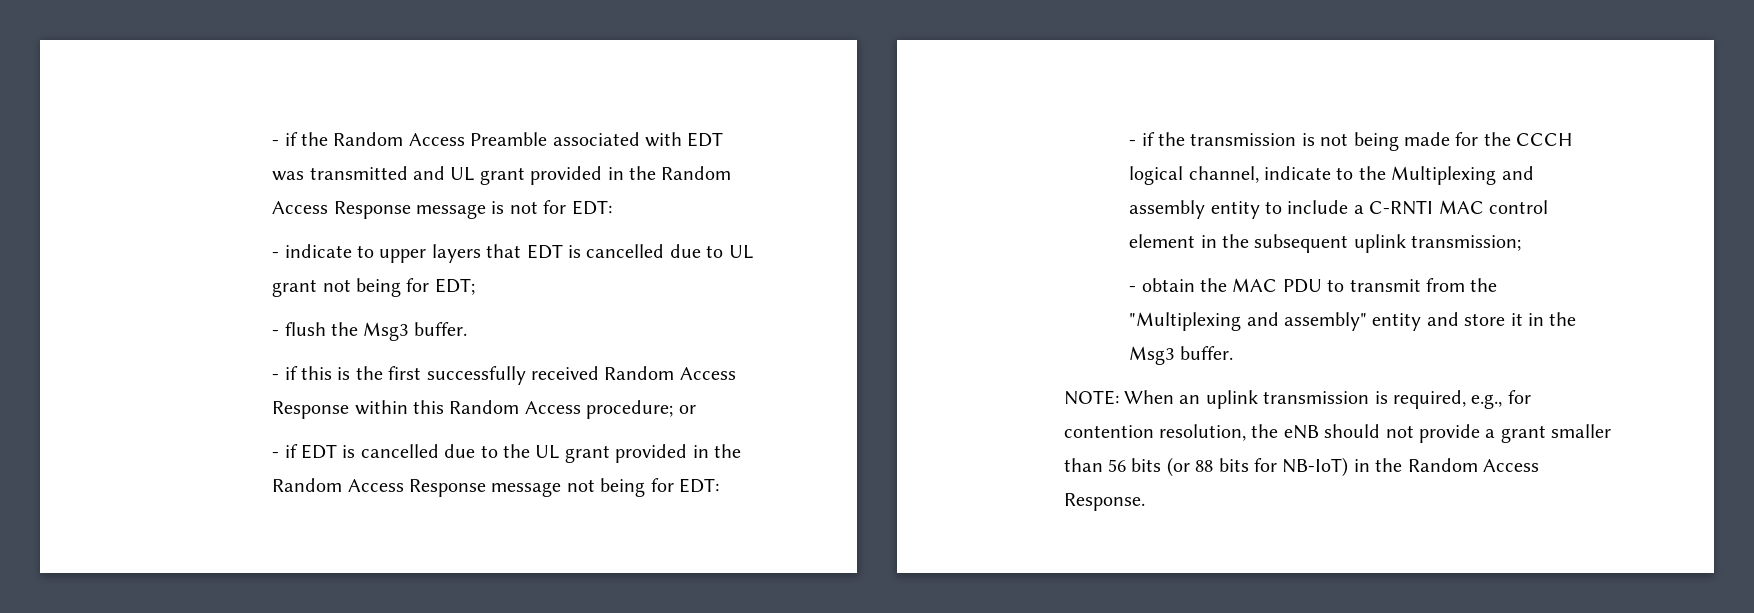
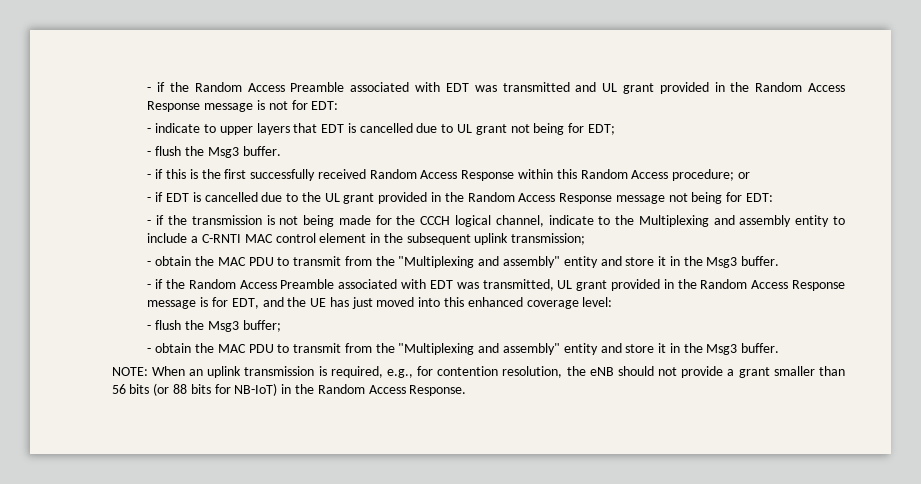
(1233, 353) none -> [147,279,846,291] [147,297,613,309] [147,320,281,332] [147,343,780,355] // - if the Random Access Preamble associated with EDT was transmitted, UL grant provided in the Random Access Response message is for EDT, and the UE has just moved into this enhanced coverage level: // - flush the Msg3 buffer; // - obtain the MAC PDU to transmit from the "Multiplexing and assembly" entity and store it in the Msg3 buffer.

